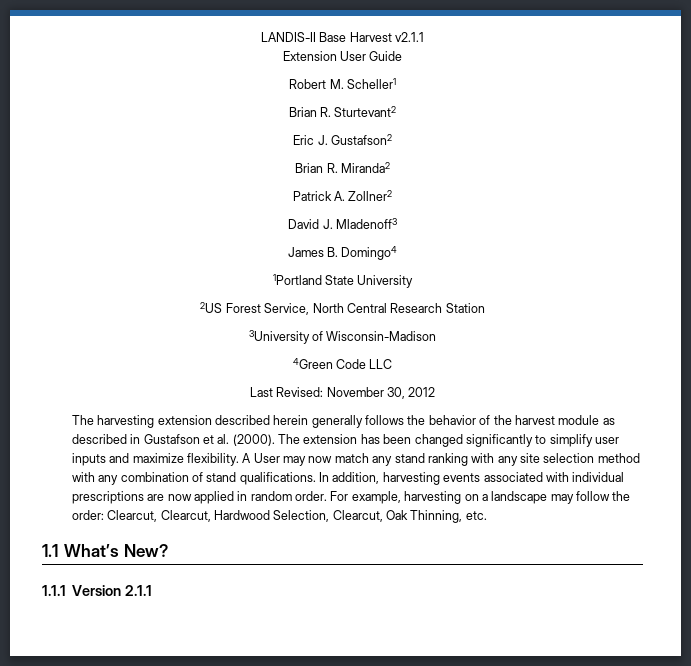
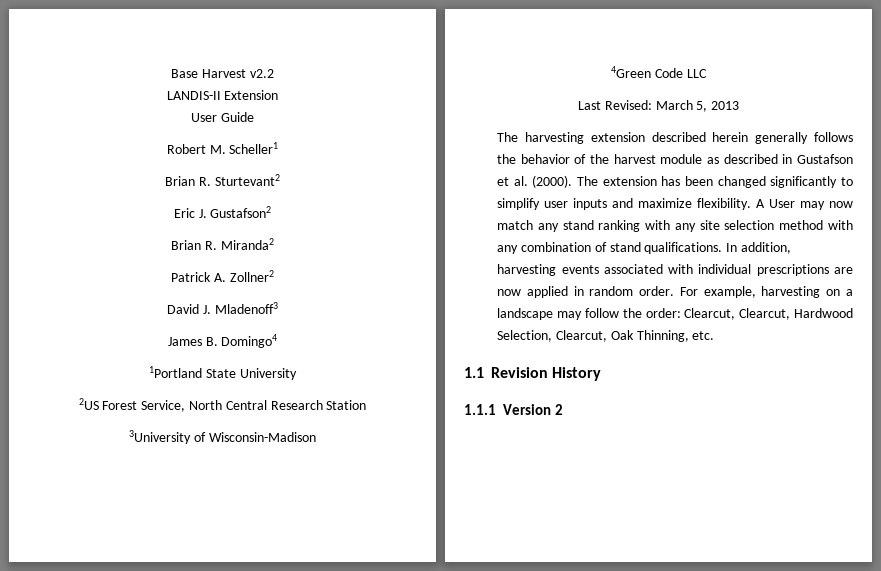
[260,32,316,42] LANDIS-II -> (171, 73) none
[395,32,425,42] v2.1.1 // -> [249,69,274,78] [166,91,221,100] v2.2 // LANDIS-II
(337, 56) none -> (279, 95) //
[326,387,436,399] November 30, 2012 -> [655,100,740,112] March 5, 2013
[64,544,168,557] What’s New? -> [491,367,602,381] Revision History
[125,585,153,596] 2.1.1 -> [554,404,563,415] 2

